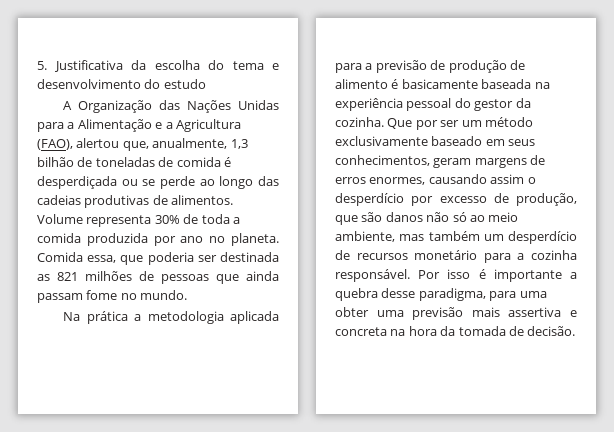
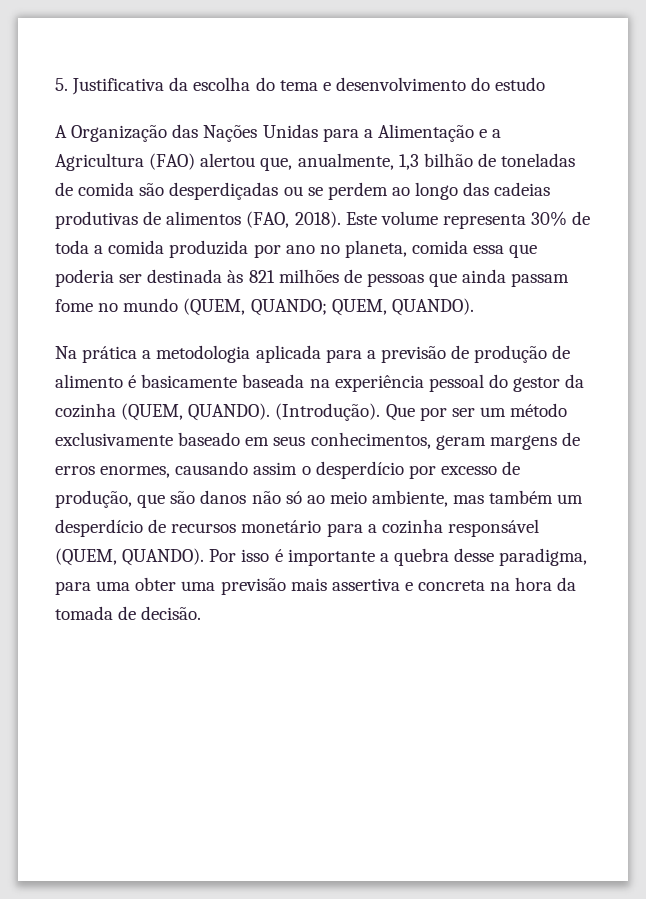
[37,139,73,150] (FAO), -> [149,153,196,170] (FAO)
[223,157,231,167] [37,176,117,189] é desperdiçada -> [139,182,279,200] são desperdiçadas
[160,176,195,189] perde -> [327,182,388,200] perdem
[171,195,234,205] [37,214,83,224] alimentos. Volume -> [166,211,438,228] alimentos (FAO, 2018). Este volume
[231,233,279,246] [37,252,117,263] planeta. Comida essa, -> [344,240,505,258] planeta, comida essa
[37,274,50,281] as -> [227,270,244,283] às
[140,290,188,300] mundo. -> [123,298,474,316] mundo (QUEM, QUANDO; QUEM, QUANDO).
[335,117,384,127] cozinha. -> [55,403,381,421] cozinha (QUEM, QUANDO). (Introdução).
[335,269,410,282] responsável. -> [447,519,539,537] [55,548,205,566] responsável (QUEM, QUANDO).

